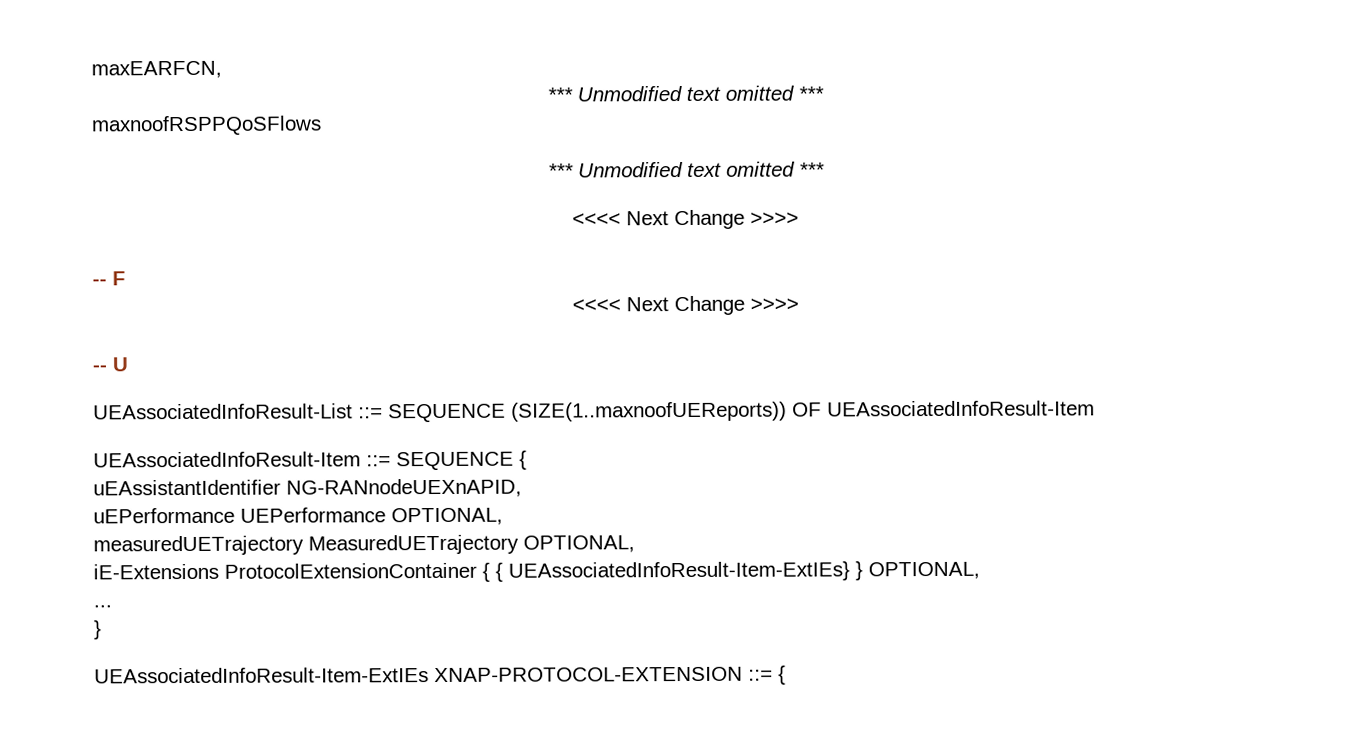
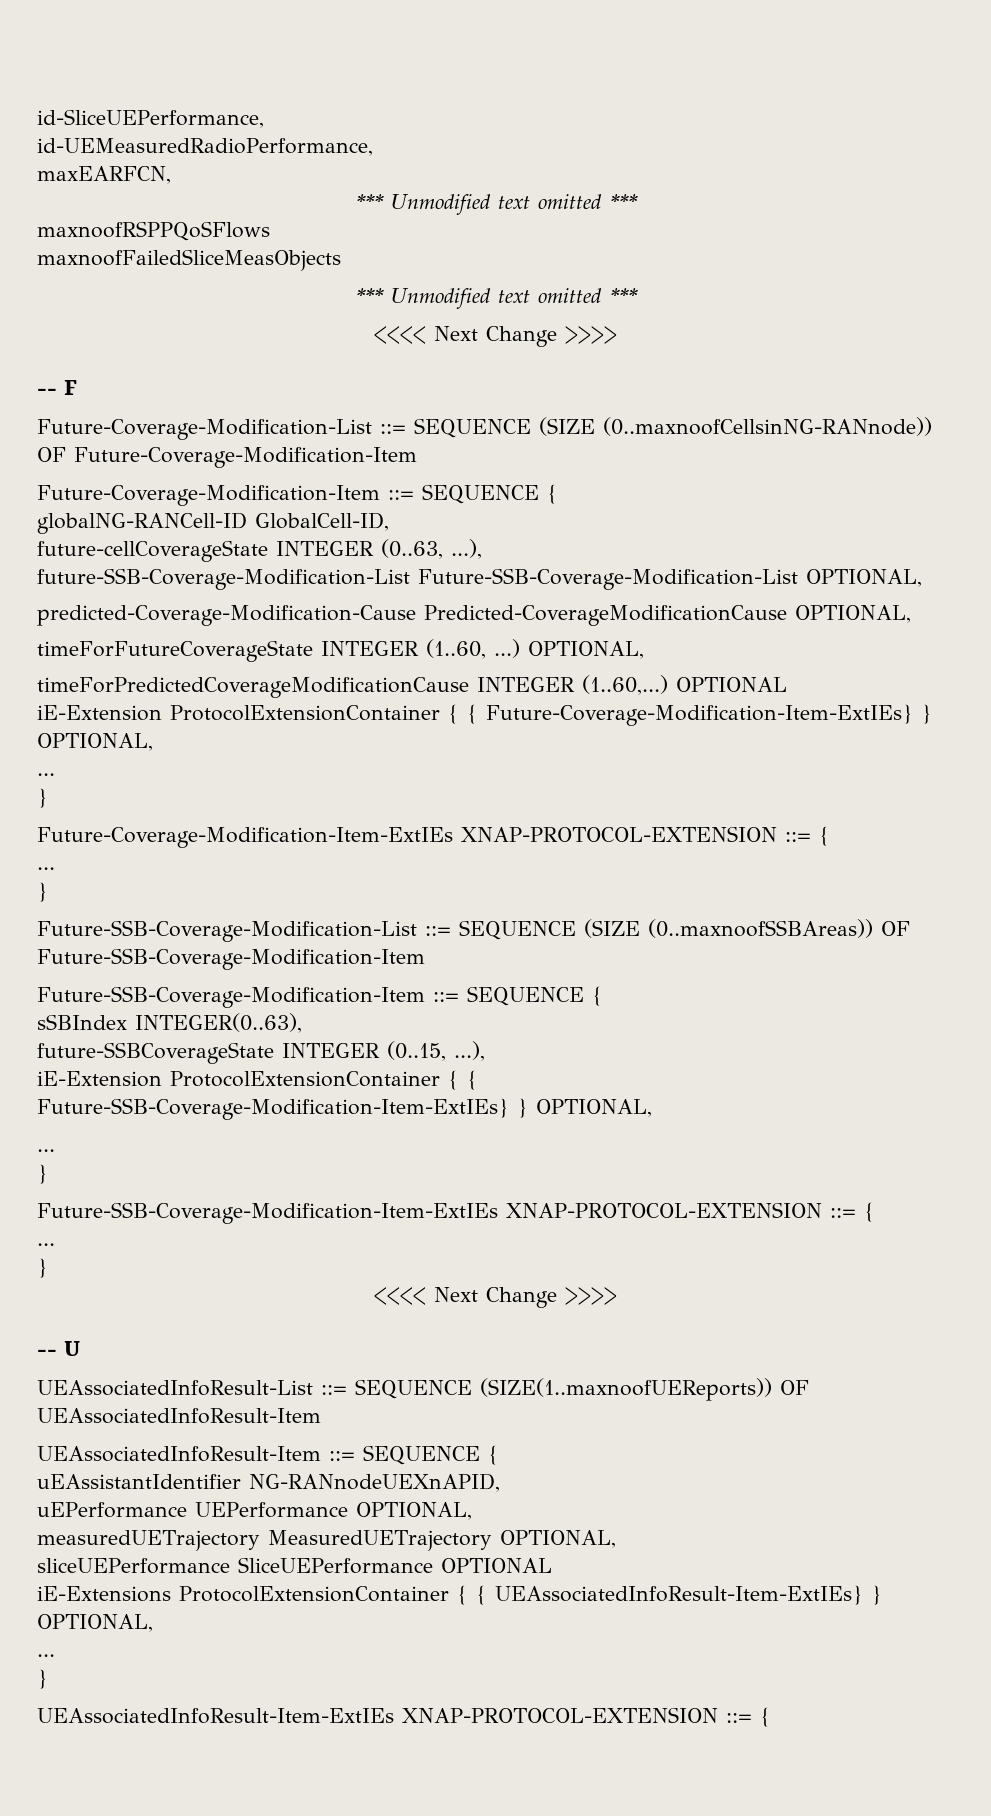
(91, 69) none -> [37,109,264,128] [37,138,373,156] id-SliceUEPerformance, // id-UEMeasuredRadioPerformance, //
(322, 125) none -> [37,249,341,271] // maxnoofFailedSliceMeasObjects
(126, 278) none -> [37,417,932,440] [37,447,417,468] [37,484,558,506] [37,512,389,534] [37,539,482,562] [37,568,922,590] [37,605,911,626] [37,639,644,662] [37,675,787,698] [37,704,932,726] [37,733,153,751] [37,773,55,776] [37,788,48,808] [37,826,830,848] [37,867,55,870] [37,882,48,902] [37,919,910,942] [37,948,425,970] [37,986,603,1008] [37,1013,302,1033] [37,1041,485,1064] [37,1070,478,1090] [37,1098,652,1120] [37,1149,55,1152] [37,1164,48,1184] [37,1202,875,1224] [37,1243,55,1246] [37,1258,48,1278] // Future-Coverage-Modification-List ::= SEQUENCE (SIZE (0..maxnoofCellsinNG-RANnode)) OF Future-Coverage-Modification-Item // Future-Coverage-Modification-Item ::= SEQUENCE { // globalNG-RANCell-ID GlobalCell-ID, // future-cellCoverageState INTEGER (0..63, ...), // future-SSB-Coverage-Modification-List Future-SSB-Coverage-Modification-List OPTIONAL, // predicted-Coverage-Modification-Cause Predicted-CoverageModificationCause OPTIONAL, // timeForFutureCoverageState INTEGER (1..60, ...) OPTIONAL, // timeForPredictedCoverageModificationCause INTEGER (1..60,...) OPTIONAL // iE-Extension ProtocolExtensionContainer { { Future-Coverage-Modification-Item-ExtIEs} } OPTIONAL, // ... // } // Future-Coverage-Modification-Item-ExtIEs XNAP-PROTOCOL-EXTENSION ::= { // ... // } // Future-SSB-Coverage-Modification-List ::= SEQUENCE (SIZE (0..maxnoofSSBAreas)) OF Future-SSB-Coverage-Modification-Item // Future-SSB-Coverage-Modification-Item ::= SEQUENCE { // sSBIndex INTEGER(0..63), // future-SSBCoverageState INTEGER (0..15, ...), // iE-Extension ProtocolExtensionContainer { { Future-SSB-Coverage-Modification-Item-ExtIEs} } OPTIONAL, // ... // } // Future-SSB-Coverage-Modification-Item-ExtIEs XNAP-PROTOCOL-EXTENSION ::= { // ... // }
(635, 544) none -> [37,1557,552,1574] // sliceUEPerformance SliceUEPerformance OPTIONAL

